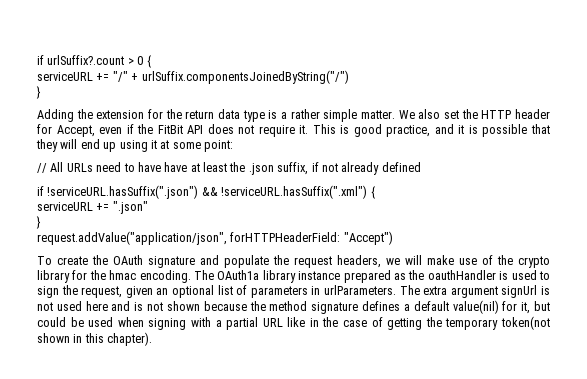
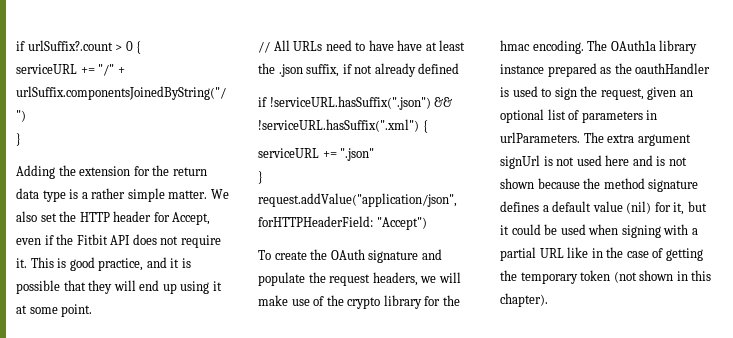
[157,125,183,134] FitBit -> [76,234,108,245] Fitbit
[204,140,233,152] point: -> [61,304,93,317] point.
[452,300,499,314] value(nil) -> [592,201,652,214] value (nil)
(550, 306) none -> [500,225,509,235] it
[500,316,550,330] token(not -> [580,270,637,283] token (not

